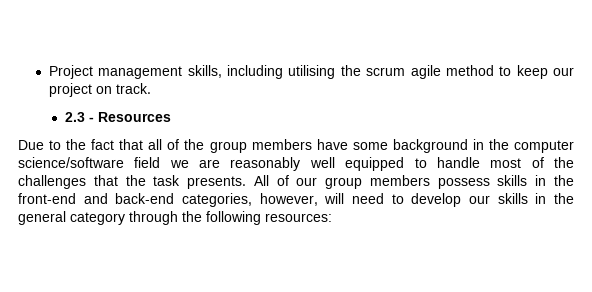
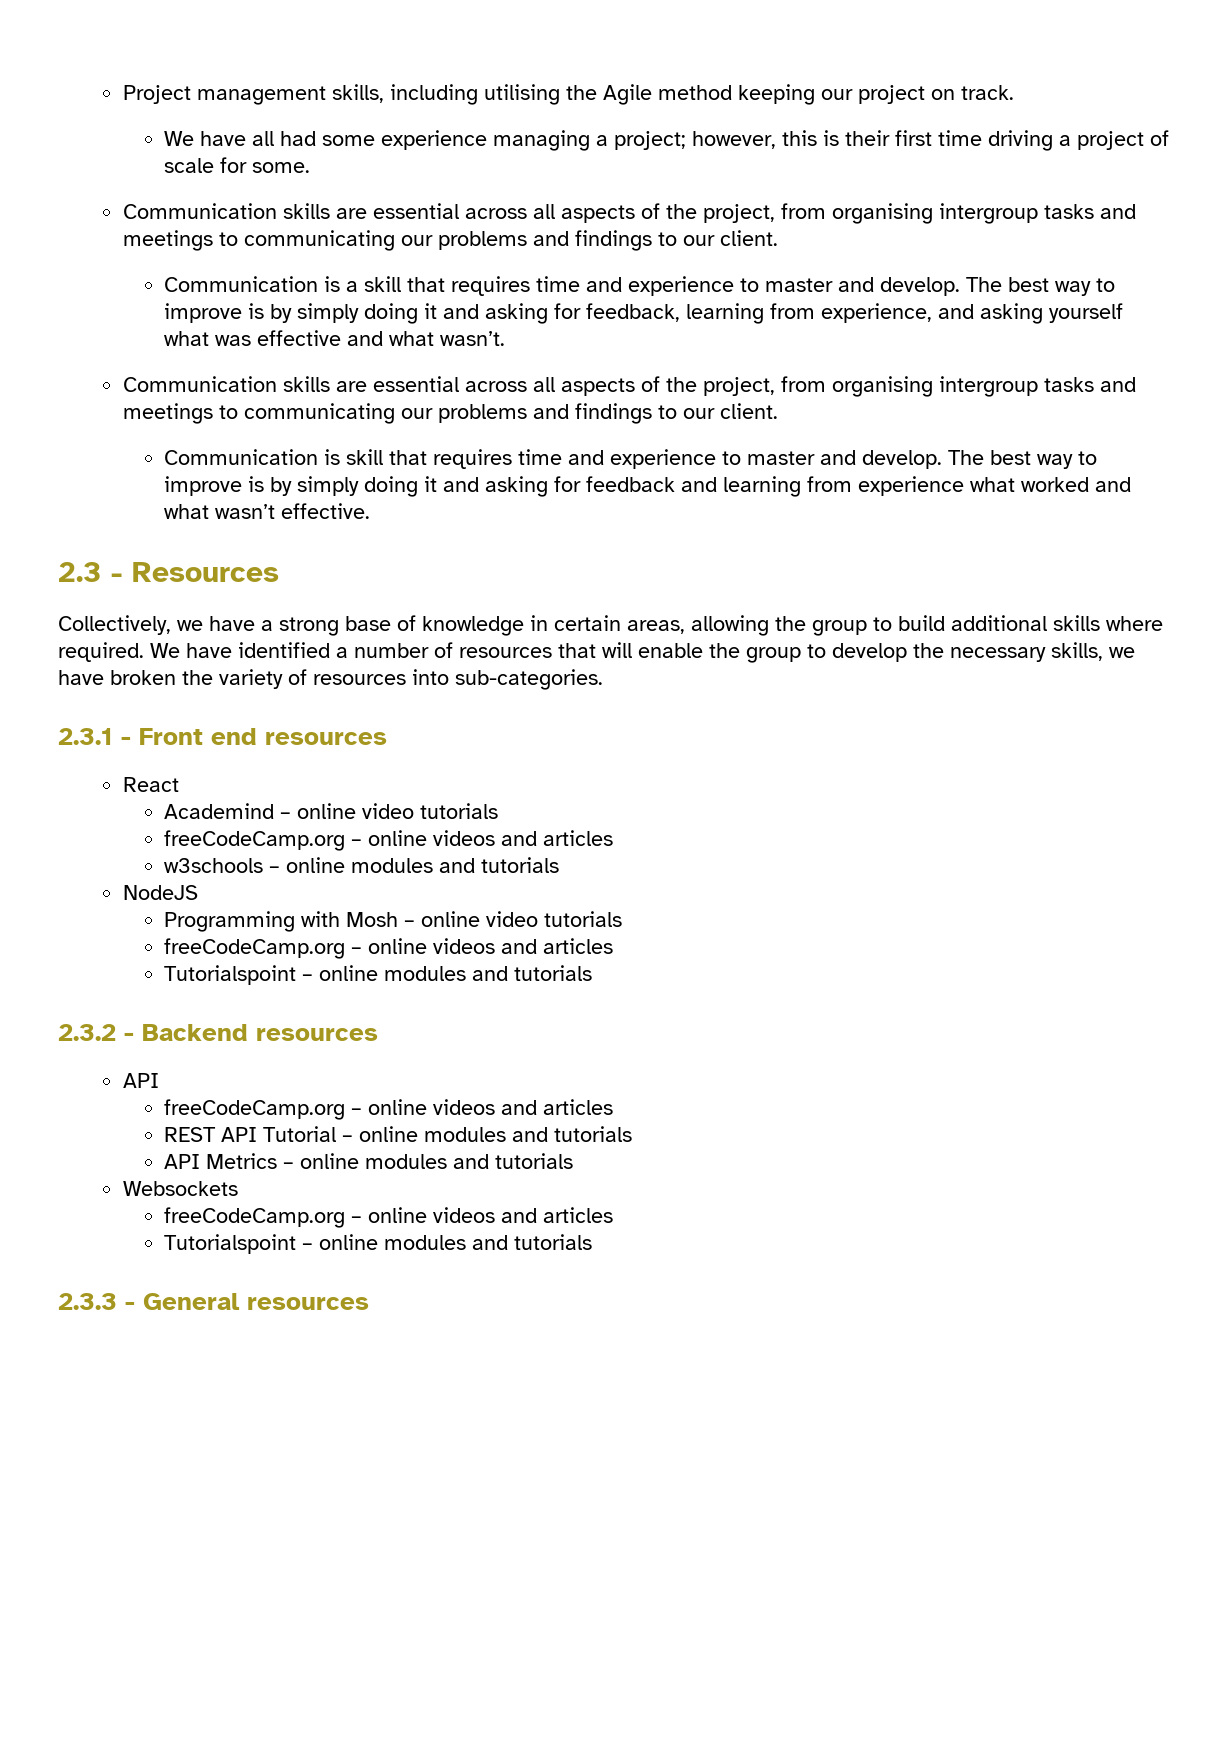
[366,65,548,79] scrum agile method to keep -> [603,84,816,105] Agile method keeping
[64,112,171,122] [18,139,574,153] [18,157,575,171] [18,175,574,189] [18,193,574,207] [18,211,332,225] 2.3 - Resources // Due to the fact that all of the group members have some background in the computer science/software field we are reasonably well equipped to handle most of the challenges that the task presents. All of our group members possess skills in the front-end and back-end categories, however, will need to develop our skills in the general category through the following resources: -> [164,130,1170,151] [164,157,311,173] [123,203,1137,224] [123,230,779,251] [164,276,1116,296] [164,303,1124,324] [164,330,506,346] [123,376,1137,397] [123,403,779,424] [164,449,1098,469] [164,476,1132,497] [164,503,371,519] [58,562,279,582] [58,615,1163,636] [58,642,1135,663] [58,669,603,690] [58,728,387,745] [123,777,180,792] [164,803,499,819] [164,830,614,851] [164,857,560,873] [123,885,199,900] [164,911,623,932] [164,938,614,959] [164,965,593,985] [58,1024,378,1041] [123,1073,160,1088] [164,1099,614,1120] [164,1126,633,1142] [164,1153,574,1169] [123,1181,239,1196] [164,1207,614,1228] [164,1234,593,1254] [58,1293,369,1310] We have all had some experience managing a project; however, this is their first time driving a project of scale for some. // Communication skills are essential across all aspects of the project, from organising intergroup tasks and meetings to communicating our problems and findings to our client. // Communication is a skill that requires time and experience to master and develop. The best way to improve is by simply doing it and asking for feedback, learning from experience, and asking yourself what was effective and what wasn’t. // Communication skills are essential across all aspects of the project, from organising intergroup tasks and meetings to communicating our problems and findings to our client. // Communication is skill that requires time and experience to master and develop. The best way to improve is by simply doing it and asking for feedback and learning from experience what worked and what wasn’t effective. // 2.3 - Resources // Collectively, we have a strong base of knowledge in certain areas, allowing the group to build additional skills where required. We have identified a number of resources that will enable the group to develop the necessary skills, we have broken the variety of resources into sub-categories. // 2.3.1 - Front end resources // React // Academind – online video tutorials // freeCodeCamp.org – online videos and articles // w3schools – online modules and tutorials // NodeJS // Programming with Mosh – online video tutorials // freeCodeCamp.org – online videos and articles // Tutorialspoint – online modules and tutorials // 2.3.2 - Backend resources // API // freeCodeCamp.org – online videos and articles // REST API Tutorial – online modules and tutorials // API Metrics – online modules and tutorials // Websockets // freeCodeCamp.org – online videos and articles // Tutorialspoint – online modules and tutorials // 2.3.3 - General resources

